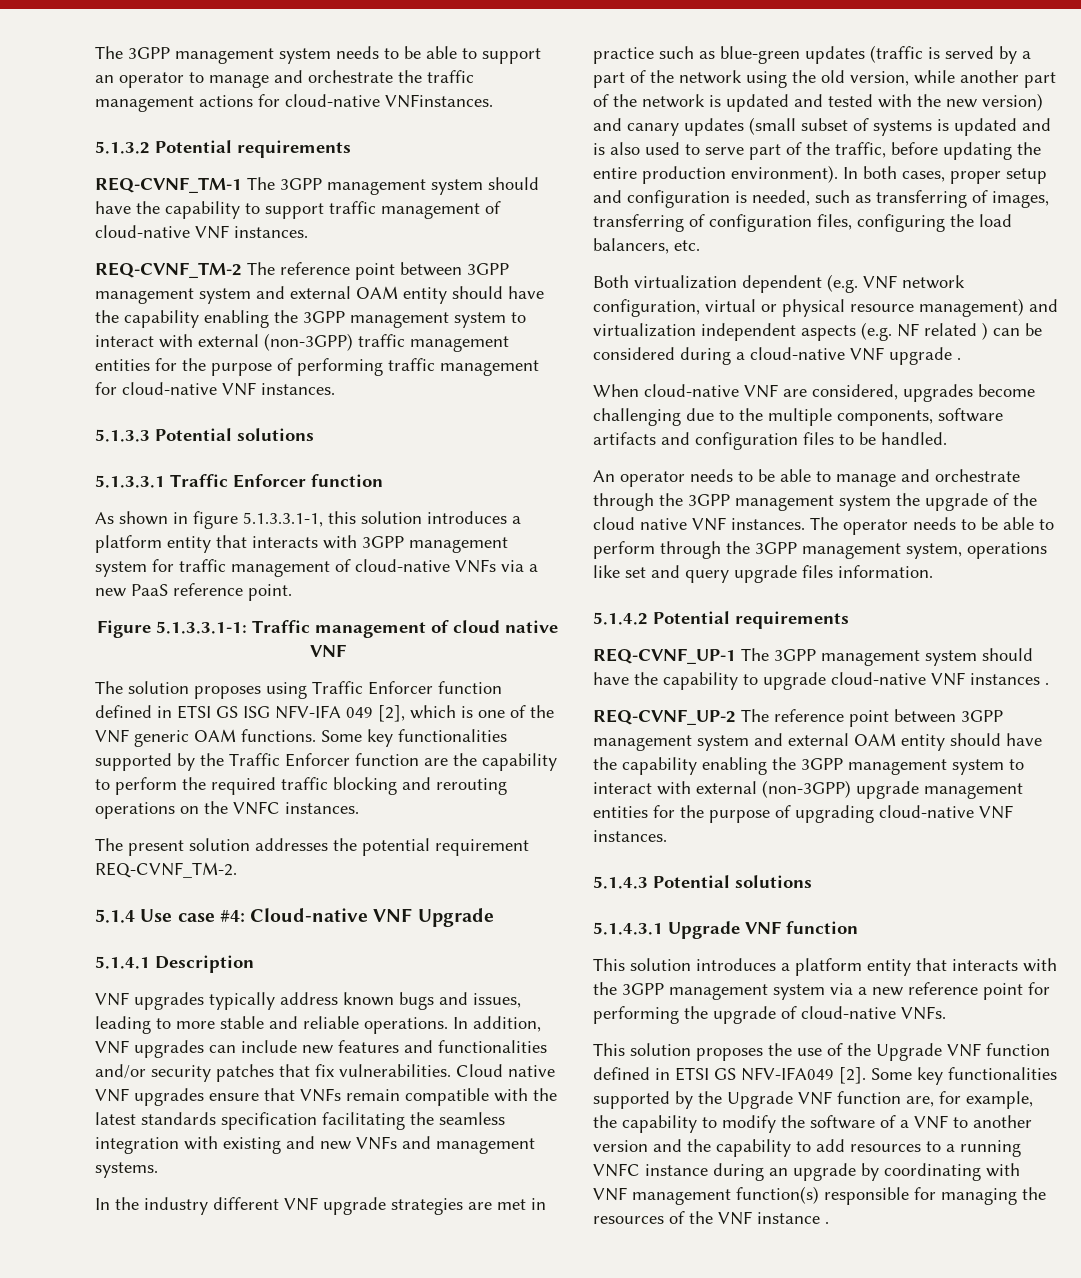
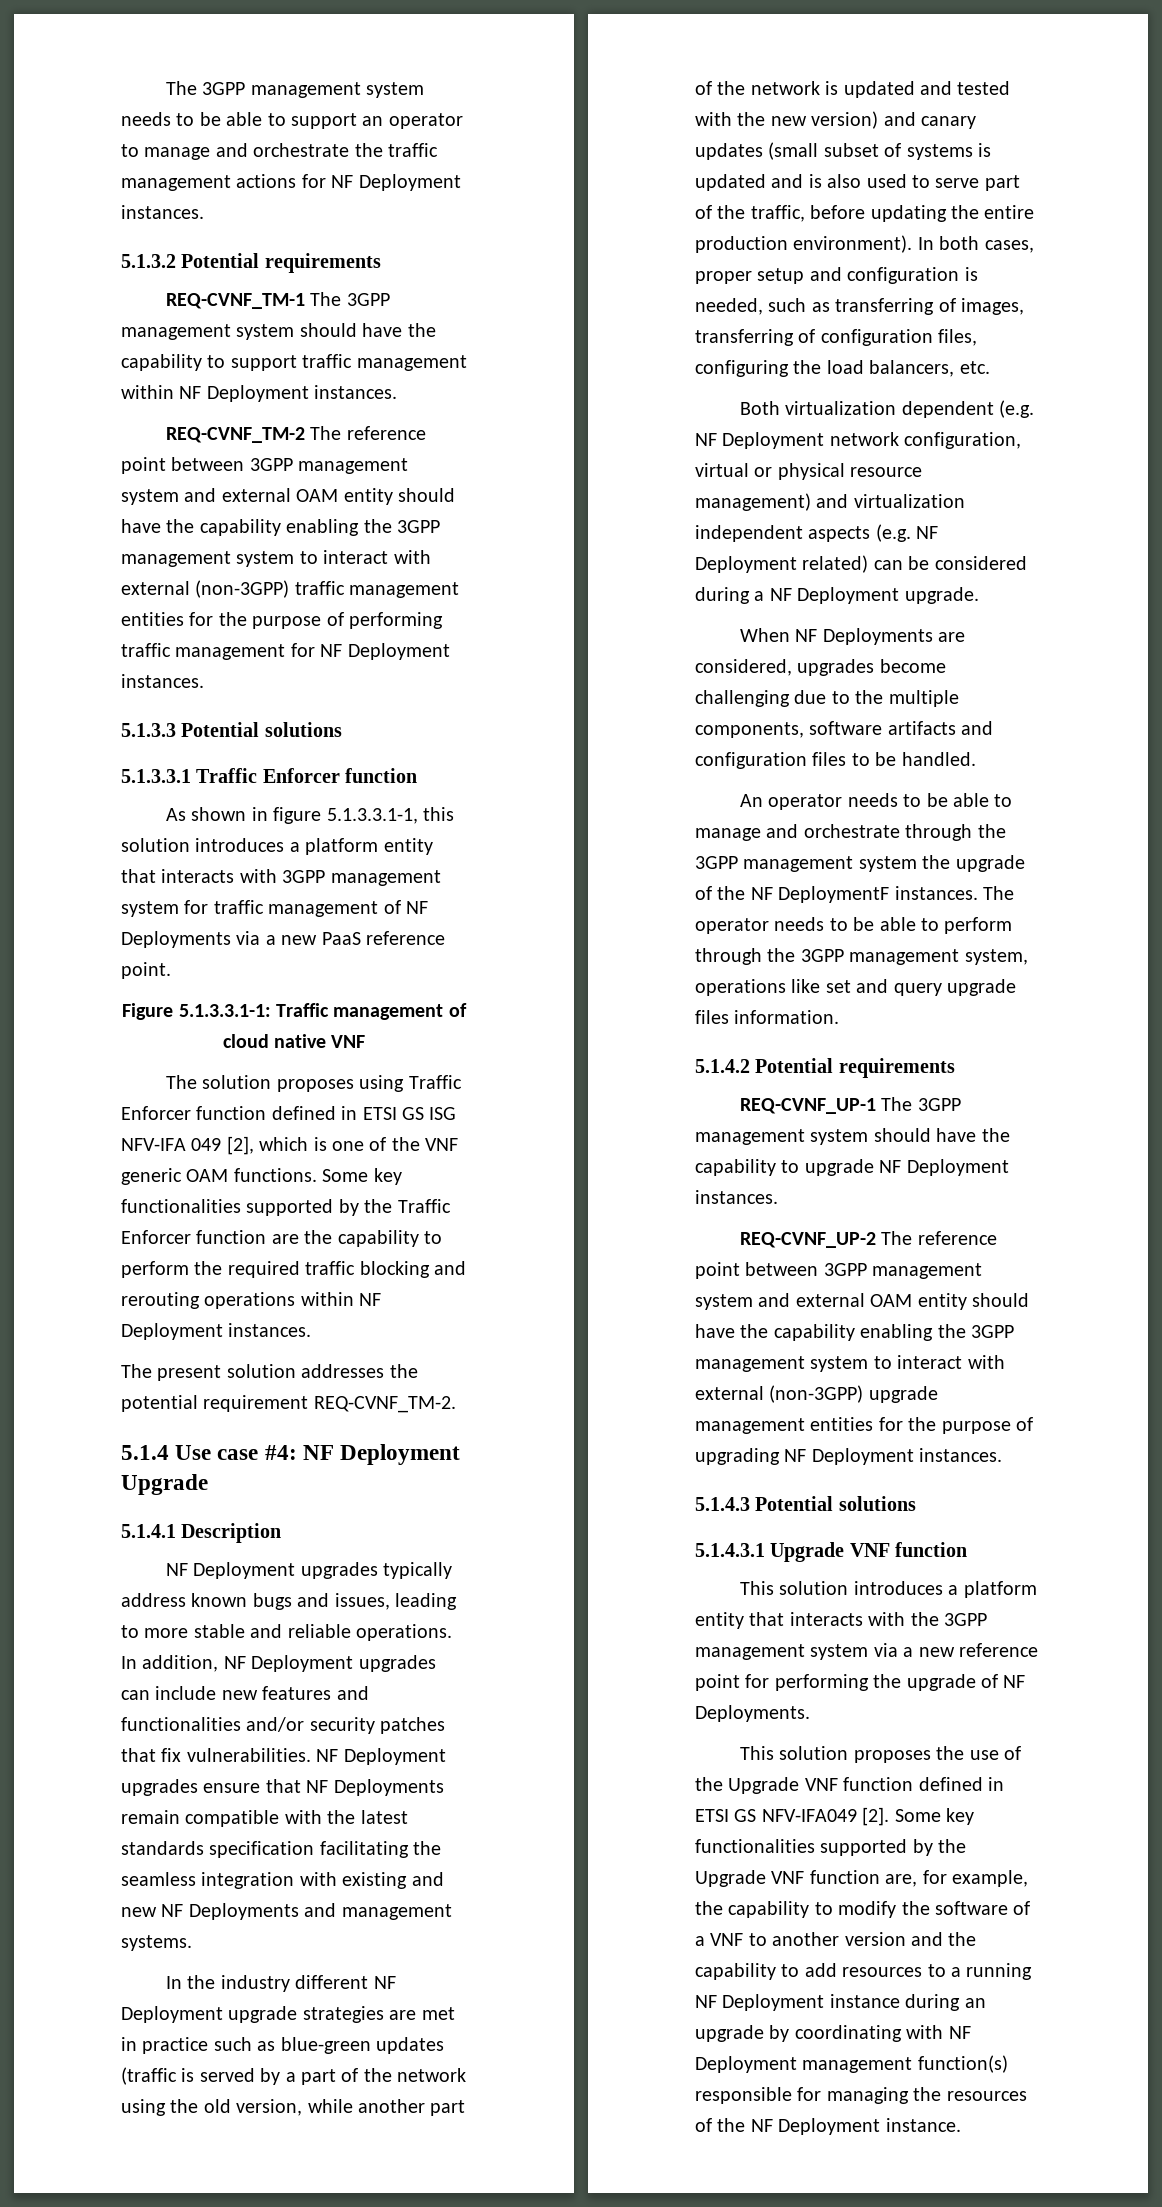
[285,94,493,108] cloud-native VNFinstances. -> [331,174,461,191] [121,205,204,219] NF Deployment instances.
[485,201,501,214] [95,225,229,239] of cloud-native VNF -> [121,385,309,402] within NF Deployment
[122,382,256,396] cloud-native VNF -> [320,643,450,660] NF Deployment
[355,559,496,573] cloud-native VNFs -> [406,901,428,914] [121,931,231,948] NF Deployments
[180,801,280,815] on the VNFC -> [300,1292,382,1306] [121,1323,223,1340] within NF Deployment
[250,908,413,922] Cloud-native VNF -> [302,1444,461,1465] NF Deployment
[95,992,129,1006] VNF -> [165,1562,296,1579] NF Deployment
[95,1040,129,1054] VNF -> [223,1655,354,1672] NF Deployment
[456,1064,555,1077] [95,1088,129,1102] Cloud native VNF -> [316,1748,446,1765] NF Deployment
[300,1088,341,1102] VNFs -> [306,1779,444,1796] NF Deployments
[356,1136,397,1150] VNFs -> [161,1903,299,1920] NF Deployments
[284,1197,318,1211] VNF -> [373,1976,396,1989] [121,2006,223,2023] NF Deployment
[863,275,897,289] VNF -> [695,432,825,449] NF Deployment
[924,322,988,340] related ) -> [695,555,869,573] Deployment related)
[750,347,961,365] cloud-native VNF upgrade . -> [769,587,979,604] NF Deployment upgrade.
[644,384,778,398] cloud-native VNF -> [795,628,933,645] NF Deployments
[593,517,726,531] cloud native VNF -> [750,886,890,903] NF DeploymentF
[831,672,1049,686] cloud-native VNF instances . -> [879,1159,1009,1176] [695,1190,778,1204] NF Deployment instances.
[879,805,1013,819] cloud-native VNF -> [784,1448,914,1465] NF Deployment
[801,1006,946,1020] cloud-native VNFs. -> [1003,1675,1026,1688] [695,1705,810,1722] NF Deployments.
[593,1163,640,1177] VNFC -> [695,1994,825,2011] NF Deployment
[593,1187,627,1201] VNF -> [948,2026,971,2039] [695,2056,797,2073] NF Deployment
[718,1211,829,1225] VNF instance . -> [750,2118,961,2135] NF Deployment instance.

